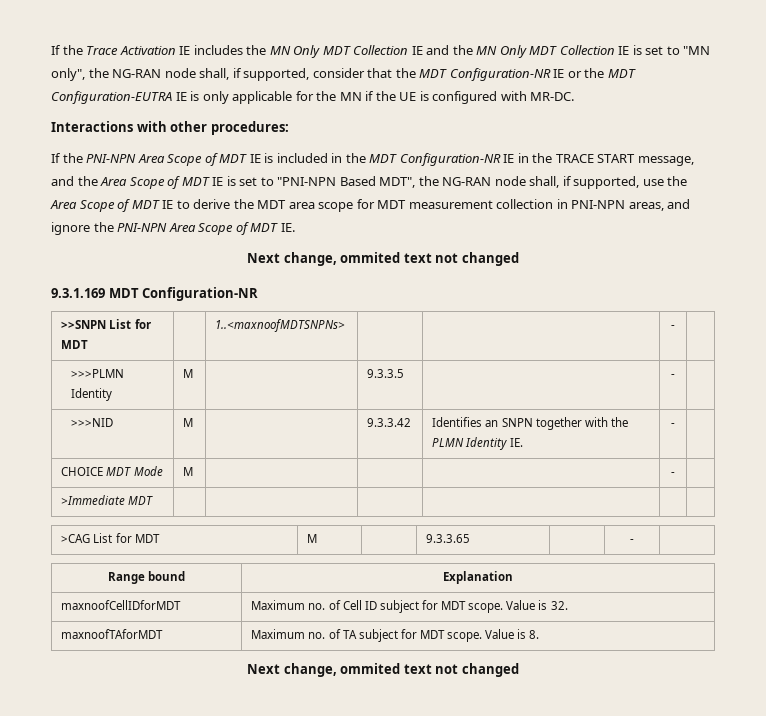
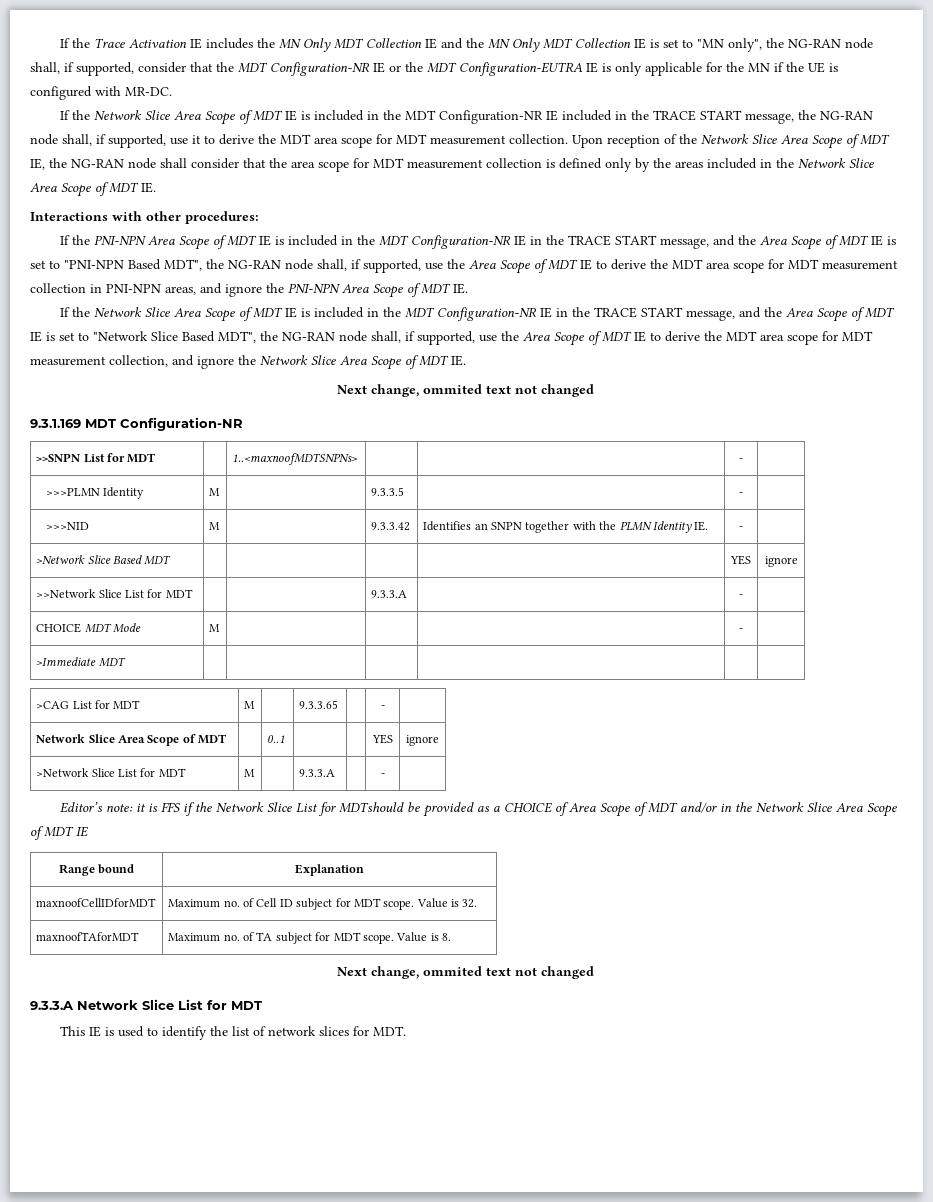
(575, 96) none -> [59,110,873,125] [30,134,890,149] [30,158,874,172] [30,182,156,197] // If the Network Slice Area Scope of MDT IE is included in the MDT Configuration-NR IE included in the TRACE START message, the NG-RAN node shall, if supported, use it to derive the MDT area scope for MDT measurement collection. Upon reception of the Network Slice Area Scope of MDT IE, the NG-RAN node shall consider that the area scope for MDT measurement collection is defined only by the areas included in the Network Slice Area Scope of MDT IE.
(295, 227) none -> [59,307,895,322] [30,331,873,346] [30,355,466,370] // If the Network Slice Area Scope of MDT IE is included in the MDT Configuration-NR IE in the TRACE START message, and the Area Scope of MDT IE is set to "Network Slice Based MDT", the NG-RAN node shall, if supported, use the Area Scope of MDT IE to derive the MDT area scope for MDT measurement collection, and ignore the Network Slice Area Scope of MDT IE.
(675, 425) none -> [36,555,172,565] [730,555,751,565] [764,556,798,567] [36,589,193,598] [371,590,408,598] [739,594,743,598] // >Network Slice Based MDT | | | | | YES | ignore // >>Network Slice List for MDT | | | 9.3.3.A | | - |
(634, 541) none -> [36,734,228,746] [267,735,286,743] [371,734,393,744] [406,735,439,746] [36,768,186,777] [244,769,256,777] [299,769,336,777] [380,773,385,777] [59,802,897,817] [30,826,88,840] // Network Slice Area Scope of MDT | | 0..1 | | | YES | ignore // >Network Slice List for MDT | M | | 9.3.3.A | | - | // Editor’s note: it is FFS if the Network Slice List for MDTshould be provided as a CHOICE of Area Scope of MDT and/or in the Network Slice Area Scope of MDT IE
(519, 670) none -> [30,999,262,1010] [59,1026,406,1040] // 9.3.3.A Network Slice List for MDT // This IE is used to identify the list of network slices for MDT.

